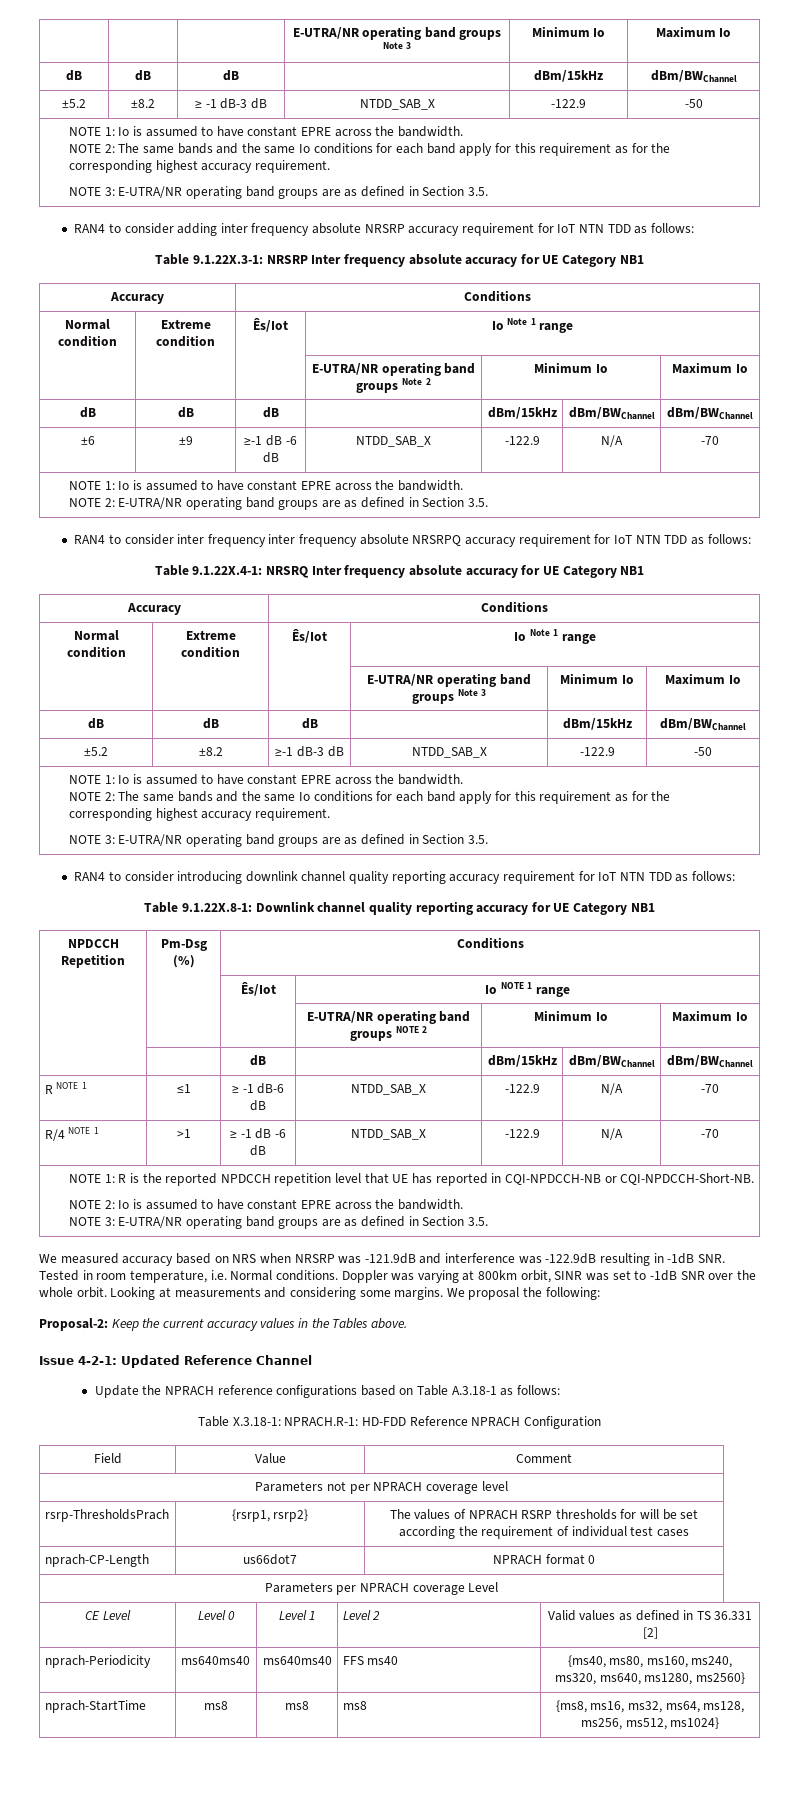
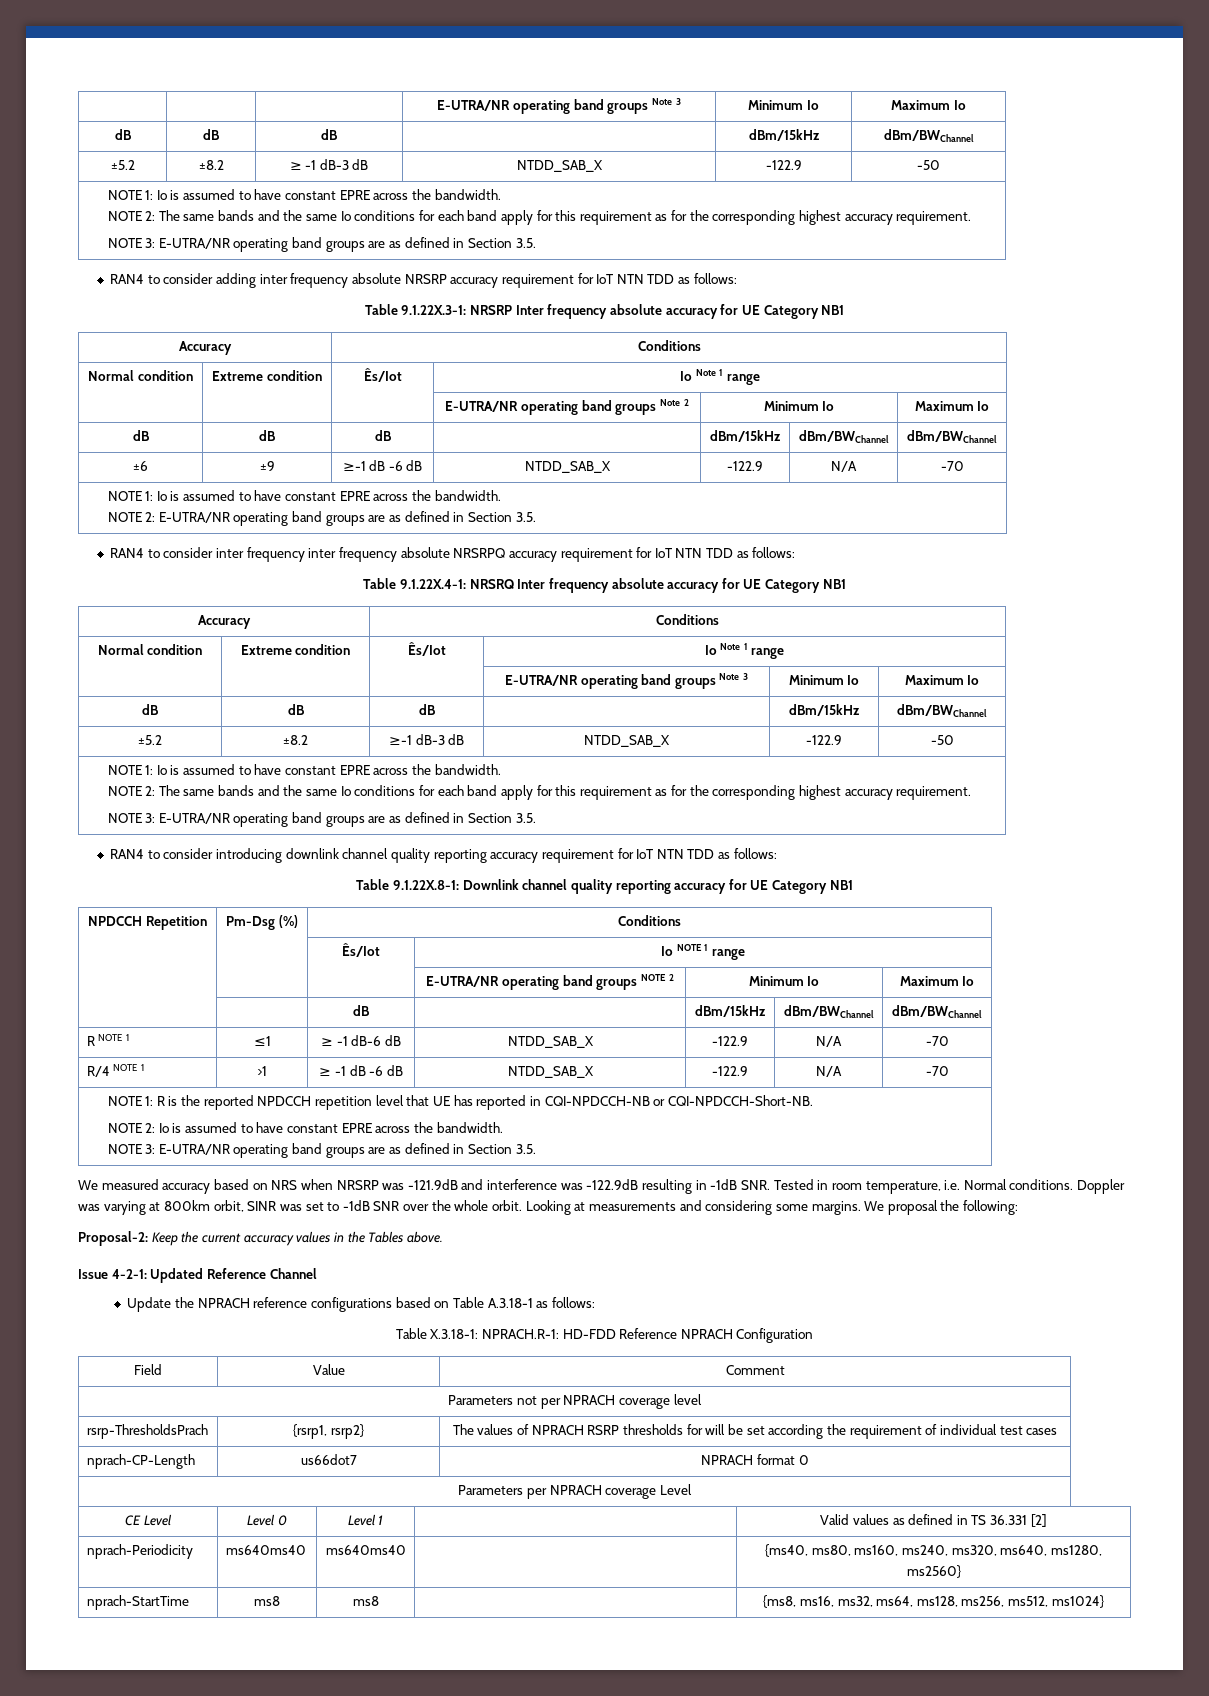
[342,1610,381,1620] Level 2 -> (384, 1520) none
[342,1656,399,1665] FFS ms40 -> (406, 1550) none
[342,1701,367,1710] ms8 -> (379, 1601) none

